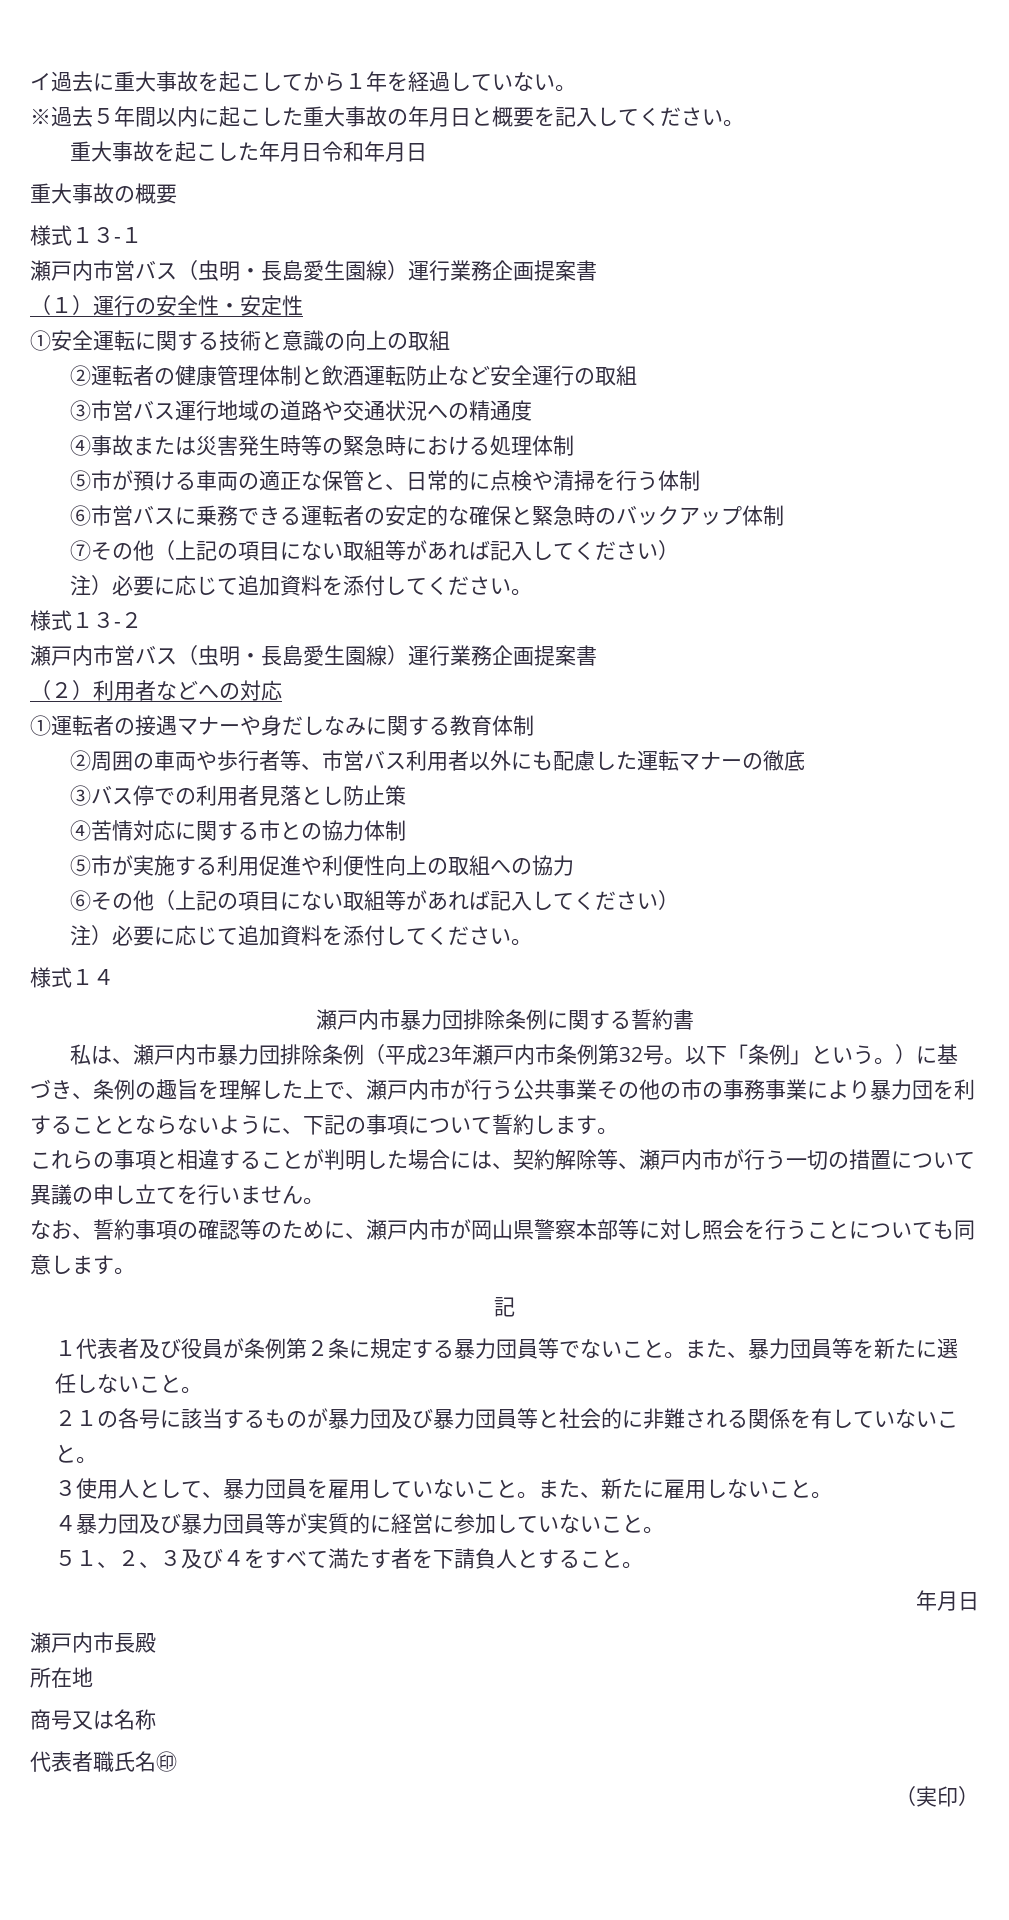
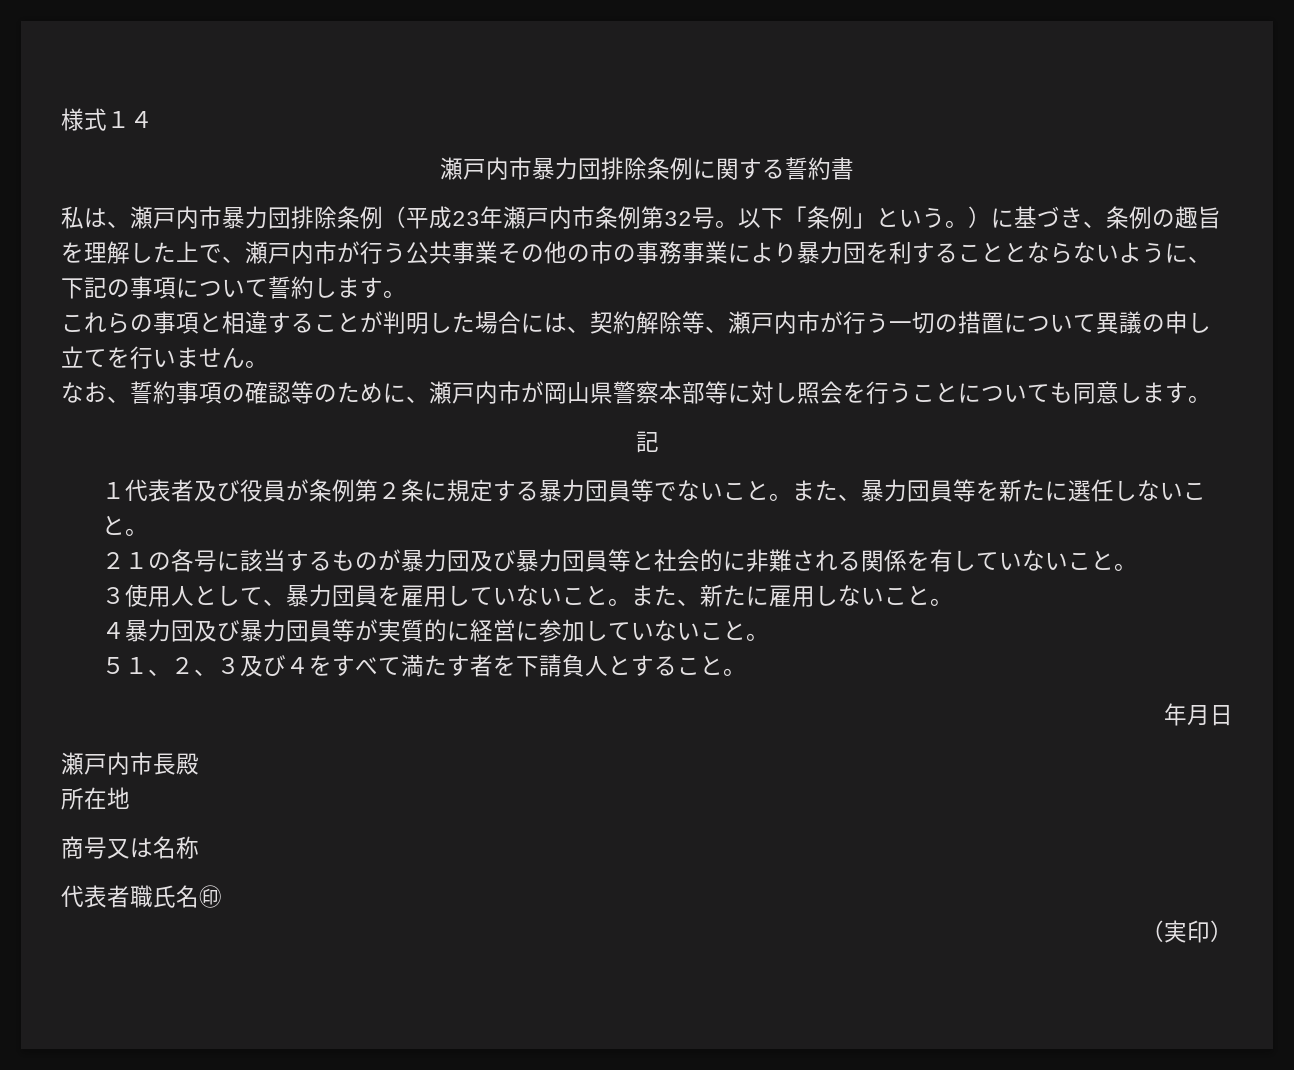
[30,71,576,92] [30,106,744,127] [70,141,428,162] [30,183,177,204] [30,225,142,246] [30,260,597,281] [30,295,303,316] [30,330,450,351] [70,365,638,386] [70,400,533,421] [70,435,575,456] [70,470,701,491] [70,505,785,526] [70,540,680,561] [70,575,533,596] [30,610,142,631] [30,645,597,666] [30,680,282,701] [30,715,534,736] [70,750,806,771] [70,785,407,806] [70,820,407,841] [70,855,575,876] [70,890,680,911] [70,925,533,946] イ過去に重大事故を起こしてから１年を経過していない。 // ※過去５年間以内に起こした重大事故の年月日と概要を記入してください。 // 重大事故を起こした年月日令和年月日 // 重大事故の概要 // 様式１３-１ // 瀬戸内市営バス（虫明・長島愛生園線）運行業務企画提案書 // （１）運行の安全性・安定性 // ①安全運転に関する技術と意識の向上の取組 // ②運転者の健康管理体制と飲酒運転防止など安全運行の取組 // ③市営バス運行地域の道路や交通状況への精通度 // ④事故または災害発生時等の緊急時における処理体制 // ⑤市が預ける車両の適正な保管と、日常的に点検や清掃を行う体制 // ⑥市営バスに乗務できる運転者の安定的な確保と緊急時のバックアップ体制 // ⑦その他（上記の項目にない取組等があれば記入してください） // 注）必要に応じて追加資料を添付してください。 // 様式１３-２ // 瀬戸内市営バス（虫明・長島愛生園線）運行業務企画提案書 // （２）利用者などへの対応 // ①運転者の接遇マナーや身だしなみに関する教育体制 // ②周囲の車両や歩行者等、市営バス利用者以外にも配慮した運転マナーの徹底 // ③バス停での利用者見落とし防止策 // ④苦情対応に関する市との協力体制 // ⑤市が実施する利用促進や利便性向上の取組への協力 // ⑥その他（上記の項目にない取組等があれば記入してください） // 注）必要に応じて追加資料を添付してください。 // -> (61, 119) none

